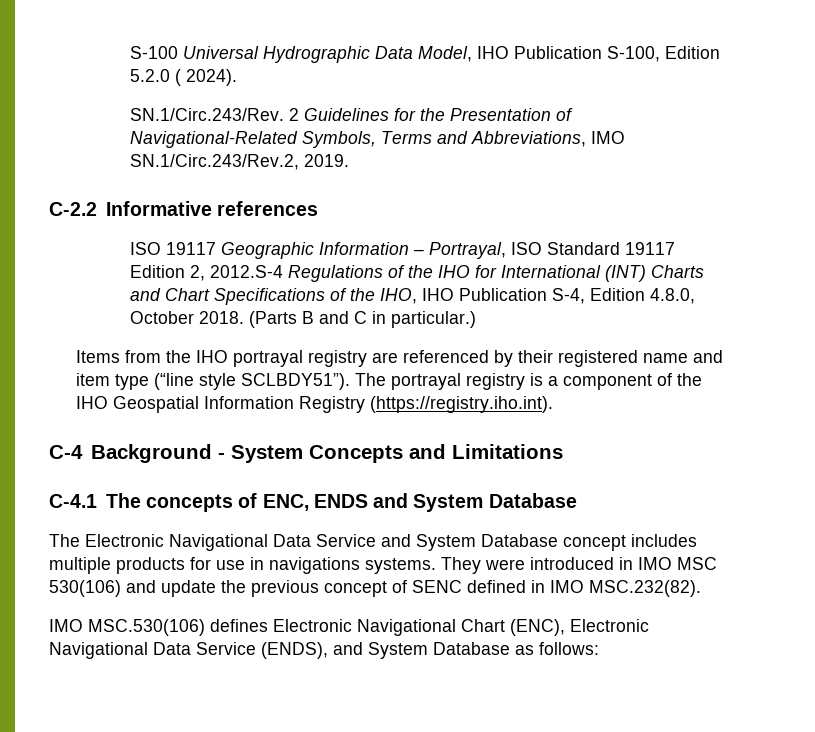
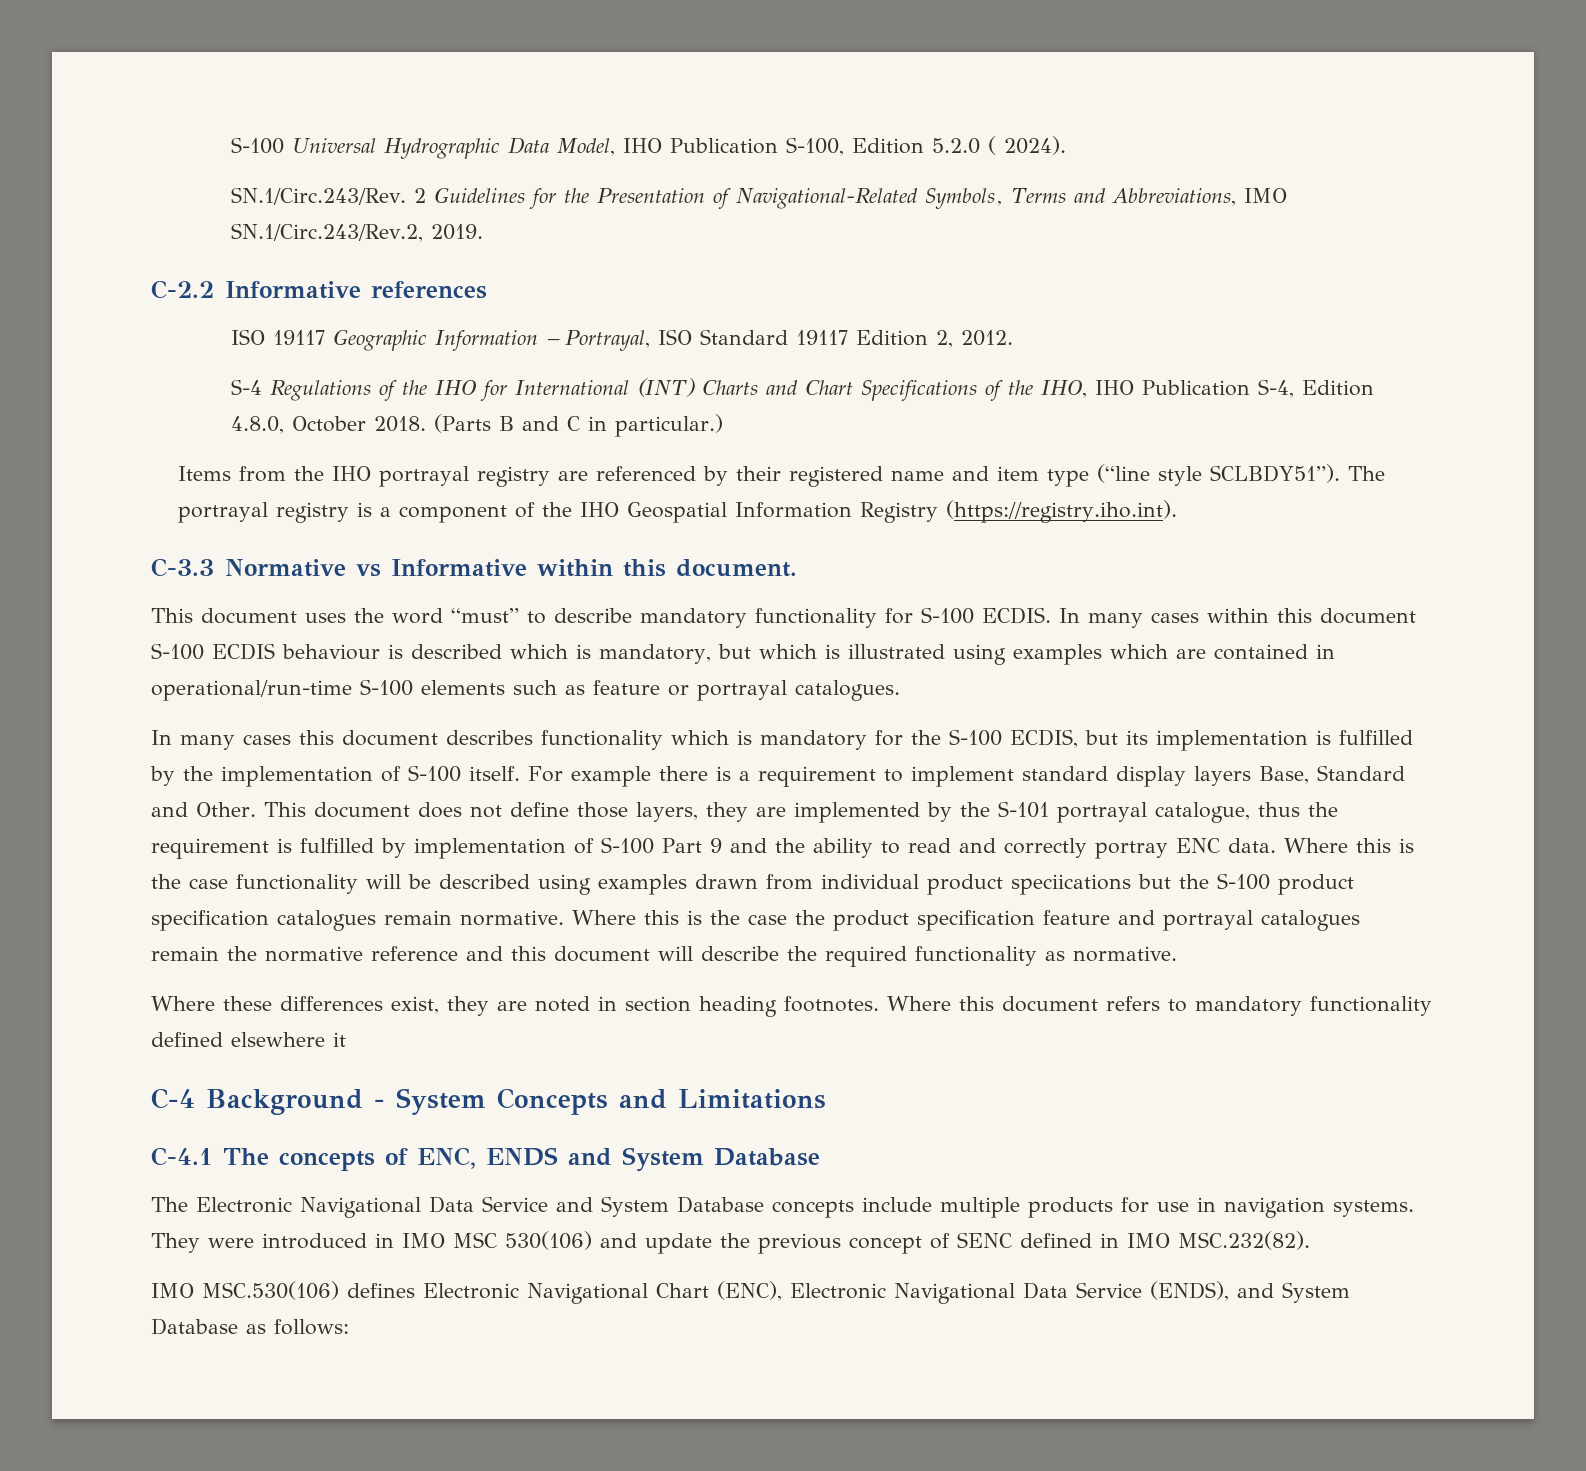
[210,265,284,278] 2012.S-4 -> [961,330,1014,346] [231,379,263,395] 2012. // S-4
(554, 404) none -> [151,558,797,577] [151,607,1416,628] [151,643,1335,665] [151,679,900,701] [151,729,1413,751] [150,765,1405,787] [151,801,1338,823] [151,837,1414,859] [151,873,1354,895] [151,910,1360,931] [151,946,1177,967] [151,996,1432,1017] [151,1032,346,1047] // C-3.3 Normative vs Informative within this document. // This document uses the word “must” to describe mandatory functionality for S-100 ECDIS. In many cases within this document S-100 ECDIS behaviour is described which is mandatory, but which is illustrated using examples which are contained in operational/run-time S-100 elements such as feature or portrayal catalogues. // In many cases this document describes functionality which is mandatory for the S-100 ECDIS, but its implementation is fulfilled by the implementation of S-100 itself. For example there is a requirement to implement standard display layers Base, Standard and Other. This document does not define those layers, they are implemented by the S-101 portrayal catalogue, thus the requirement is fulfilled by implementation of S-100 Part 9 and the ability to read and correctly portray ENC data. Where this is the case functionality will be described using examples drawn from individual product speciications but the S-100 product specification catalogues remain normative. Where this is the case the product specification feature and portrayal catalogues remain the normative reference and this document will describe the required functionality as normative. // Where these differences exist, they are noted in section heading footnotes. Where this document refers to mandatory functionality defined elsewhere it
[563,534,697,551] concept includes -> [772,1197,932,1218] concepts include
[269,557,360,574] navigations -> [1224,1197,1325,1218] navigation

